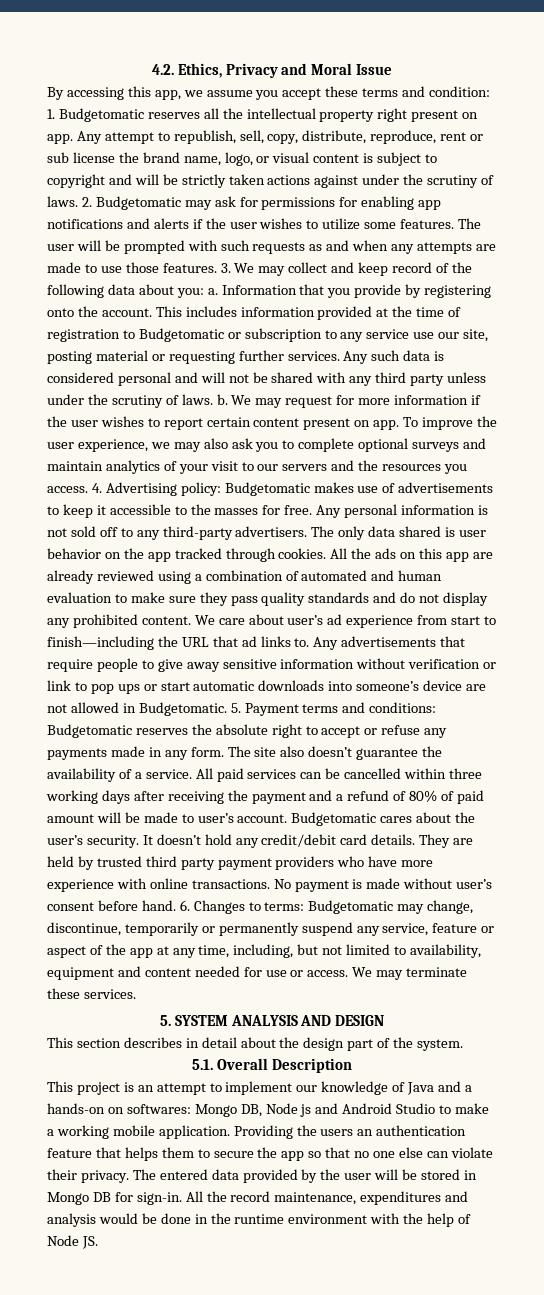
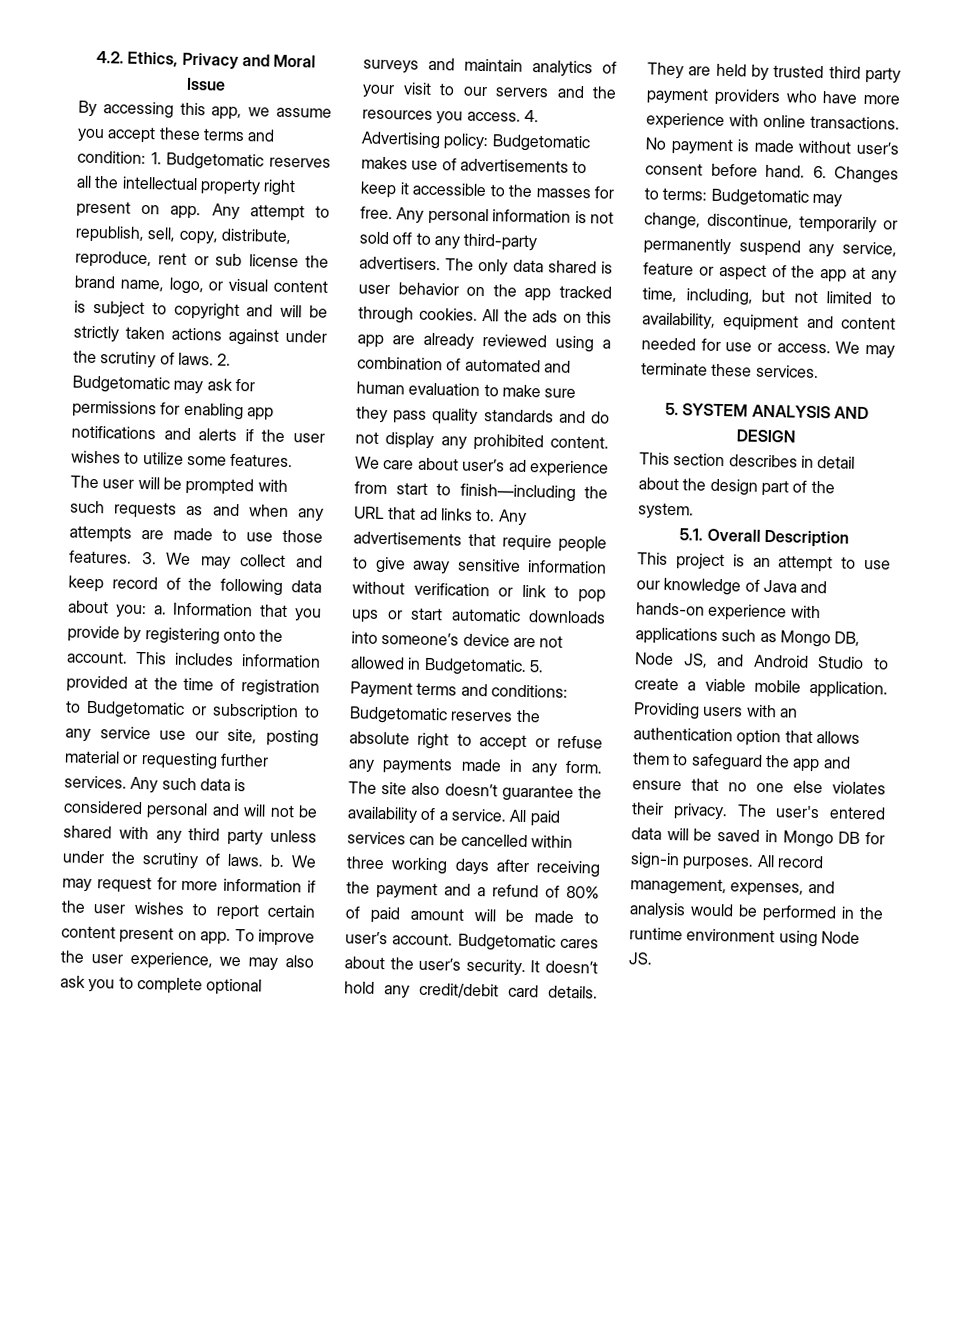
[225,1081,293,1095] implement -> [864,560,891,570] use
[464,1085,472,1092] [47,1103,191,1114] a hands-on on softwares: -> [636,602,821,622] [635,627,777,645] hands-on experience with applications such as
[300,1104,312,1117] js -> [683,653,708,668] JS,
[455,1103,490,1114] [47,1125,467,1139] [47,1147,158,1161] make a working mobile application. Providing the users an authentication feature that helps -> [634,677,888,699] [633,702,798,720] [633,727,860,747] create a viable mobile application. Providing users with an authentication option that allows
[213,1147,322,1161] secure the app so -> [690,753,851,773] [632,780,682,791] safeguard the app and ensure
[426,1147,493,1158] can violate -> [832,781,886,795] violates
(156, 1174) none -> [775,805,821,819] user's
[242,1169,461,1183] provided by the user will be stored -> [666,827,761,842] will be saved
[136,1191,442,1205] sign-in. All the record maintenance, expenditures -> [630,852,824,871] [630,877,805,897] sign-in purposes. All record management, expenses,
[160,1213,191,1224] done -> [762,904,837,923] performed
[370,1213,472,1227] with the help of -> [778,930,818,948] using

